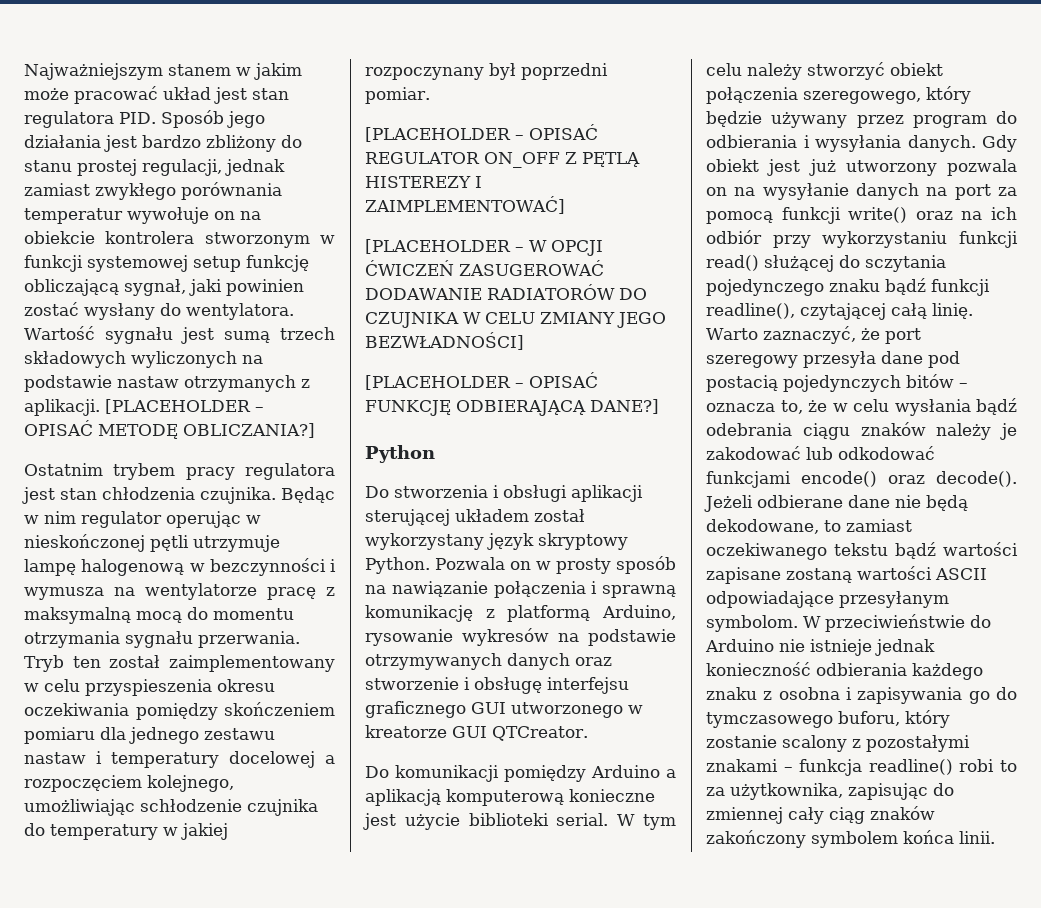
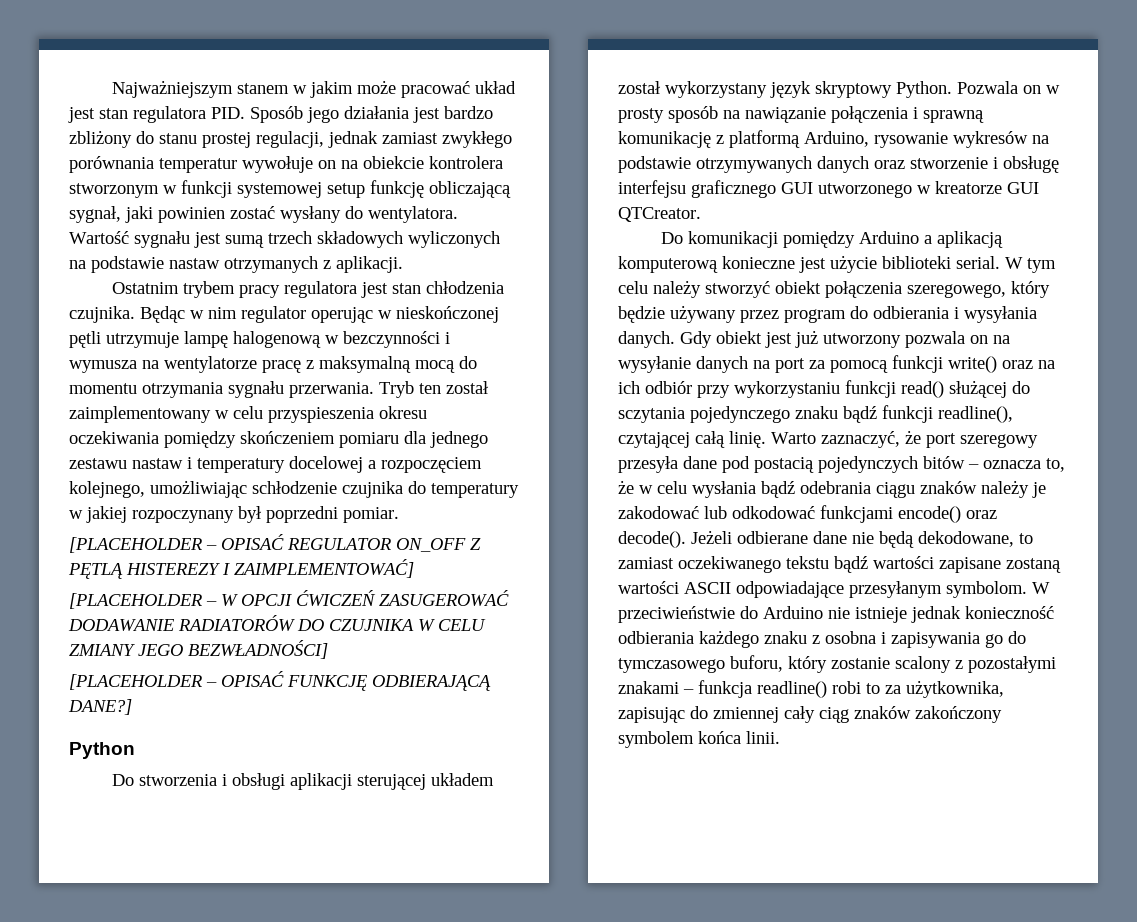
[105,399,264,414] [24,420,315,439] [PLACEHOLDER – OPISAĆ METODĘ OBLICZANIA?] -> (403, 264) none

